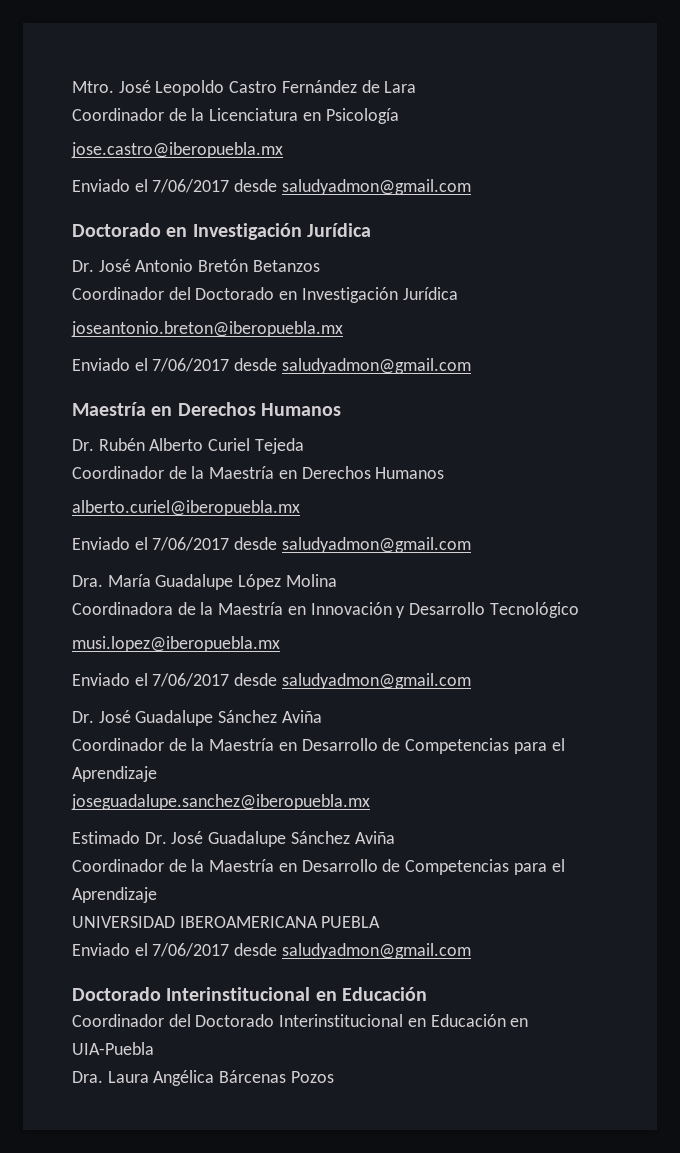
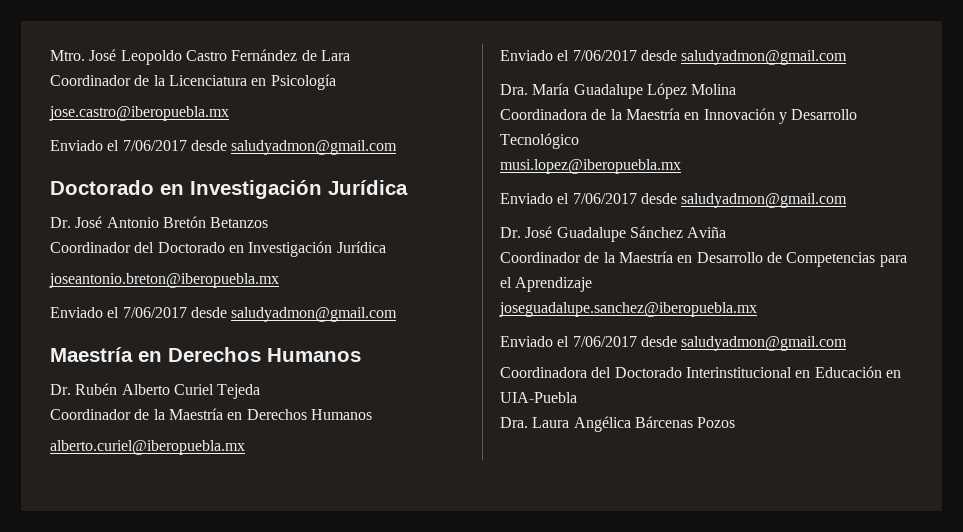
[72,831,395,847] [72,859,565,875] [72,887,157,903] [72,916,381,928] [72,943,471,959] [72,987,427,1001] [72,1014,164,1027] // Estimado Dr. José Guadalupe Sánchez Aviña // Coordinador de la Maestría en Desarrollo de Competencias para el Aprendizaje // UNIVERSIDAD IBEROAMERICANA PUEBLA // Enviado el 7/06/2017 desde saludyadmon@gmail.com // Doctorado Interinstitucional en Educación // Coordinador -> [500,336,848,351] [500,367,587,378] // Enviado el 7/06/2017 desde saludyadmon@gmail.com // Coordinadora

